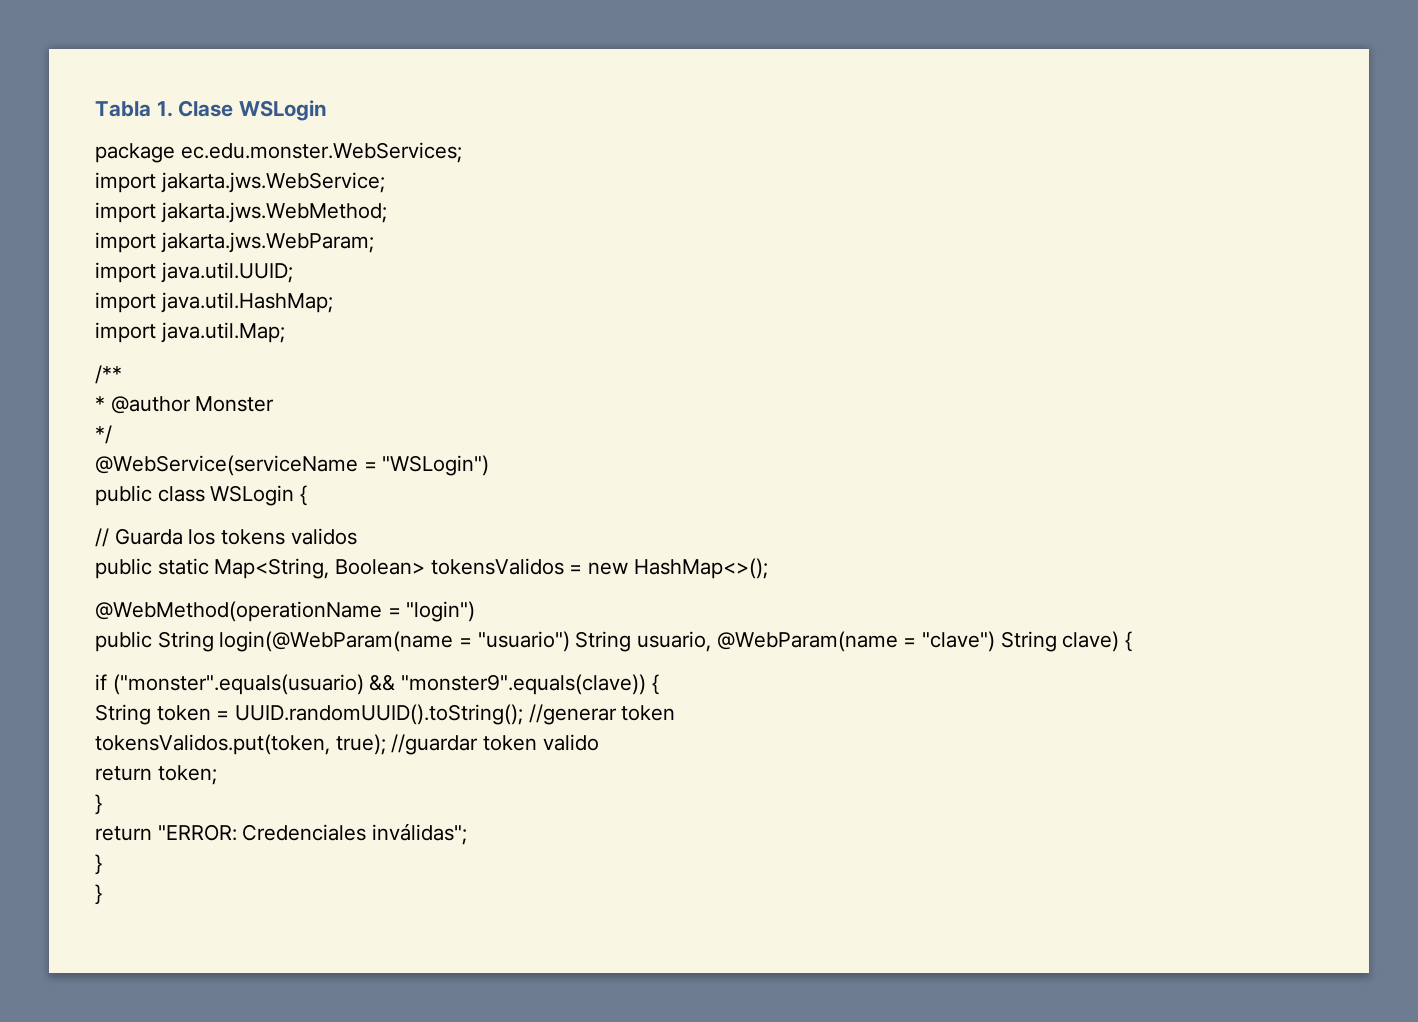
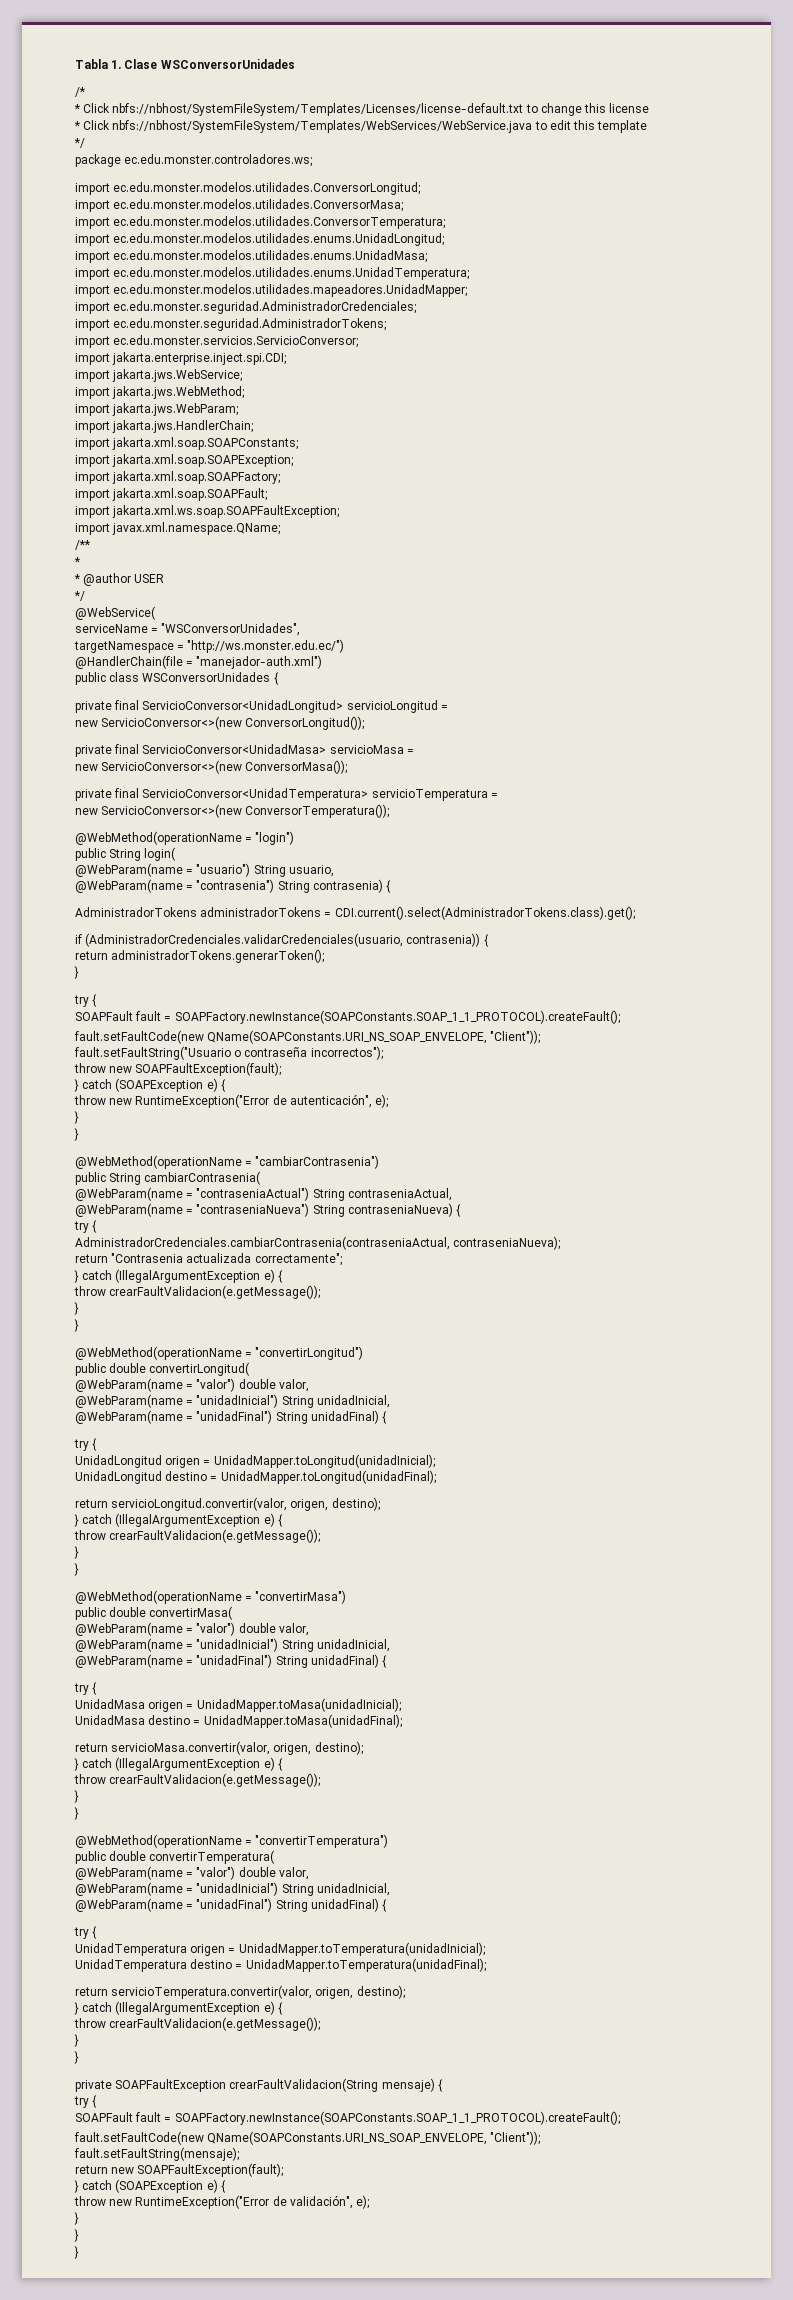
[239,100,328,121] [95,142,462,163] WSLogin // package ec.edu.monster.WebServices; -> [160,59,295,69] [75,87,85,97] [74,103,650,116] [74,120,648,133] [74,138,85,148] [75,154,313,167] [75,182,421,195] [75,199,404,212] [75,216,446,229] [75,233,445,246] [75,250,428,263] [75,267,470,280] [75,284,468,297] [75,301,417,314] [75,318,387,331] [75,335,359,348] [75,352,287,365] WSConversorUnidades // /* // * Click nbfs://nbhost/SystemFileSystem/Templates/Licenses/license-default.txt to change this license // * Click nbfs://nbhost/SystemFileSystem/Templates/WebServices/WebService.java to edit this template // */ // package ec.edu.monster.controladores.ws; // import ec.edu.monster.modelos.utilidades.ConversorLongitud; // import ec.edu.monster.modelos.utilidades.ConversorMasa; // import ec.edu.monster.modelos.utilidades.ConversorTemperatura; // import ec.edu.monster.modelos.utilidades.enums.UnidadLongitud; // import ec.edu.monster.modelos.utilidades.enums.UnidadMasa; // import ec.edu.monster.modelos.utilidades.enums.UnidadTemperatura; // import ec.edu.monster.modelos.utilidades.mapeadores.UnidadMapper; // import ec.edu.monster.seguridad.AdministradorCredenciales; // import ec.edu.monster.seguridad.AdministradorTokens; // import ec.edu.monster.servicios.ServicioConversor; // import jakarta.enterprise.inject.spi.CDI;
[160,262,293,283] [95,292,333,313] [95,322,285,343] [95,365,122,384] [95,396,275,414] [95,425,112,444] [95,455,490,476] java.util.UUID; // import java.util.HashMap; // import java.util.Map; // /** // * @author Monster // */ // @WebService(serviceName = "WSLogin") -> [112,420,254,433] [75,437,299,450] [75,454,294,467] [75,471,281,484] [75,488,268,501] [75,505,340,518] [75,522,281,535] [75,540,90,550] [74,557,80,566] [74,573,165,586] [74,591,85,601] [75,606,155,620] [75,623,301,636] [74,639,345,653] [75,655,323,669] jakarta.jws.HandlerChain; // import jakarta.xml.soap.SOAPConstants; // import jakarta.xml.soap.SOAPException; // import jakarta.xml.soap.SOAPFactory; // import jakarta.xml.soap.SOAPFault; // import jakarta.xml.ws.soap.SOAPFaultException; // import javax.xml.namespace.QName; // /** // * // * @author USER // */ // @WebService( // serviceName = "WSConversorUnidades", // targetNamespace = "http://ws.monster.edu.ec/") // @HandlerChain(file = "manejador-auth.xml")
[210,485,308,506] [95,528,357,547] [95,558,768,579] WSLogin { // // Guarda los tokens validos // public static Map<String, Boolean> tokensValidos = new HashMap<>(); -> [142,672,279,685] [75,700,448,713] [75,716,365,730] [75,744,414,757] [75,760,348,774] [75,788,498,801] [75,804,390,818] WSConversorUnidades { // private final ServicioConversor<UnidadLongitud> servicioLongitud = // new ServicioConversor<>(new ConversorLongitud()); // private final ServicioConversor<UnidadMasa> servicioMasa = // new ServicioConversor<>(new ConversorMasa()); // private final ServicioConversor<UnidadTemperatura> servicioTemperatura = // new ServicioConversor<>(new ConversorTemperatura());
[219,631,454,652] login(@WebParam(name -> [144,847,176,861] [75,863,183,877] login( // @WebParam(name
[716,631,1133,652] [95,674,659,695] [95,704,676,725] [95,734,599,755] [95,765,217,785] [95,794,102,815] [95,823,468,845] @WebParam(name = "clave") String clave) { // if ("monster".equals(usuario) && "monster9".equals(clave)) { // String token = UUID.randomUUID().toString(); //generar token // tokensValidos.put(token, true); //guardar token valido // return token; // } // return "ERROR: Credenciales inválidas"; -> [75,879,392,893] [75,906,635,920] [75,933,489,947] [75,949,325,963] [74,966,79,979] [74,994,98,1007] [75,1010,620,1024] [74,1030,541,1044] [74,1046,383,1060] [74,1062,282,1076] [74,1078,226,1092] [74,1094,389,1108] [74,1111,79,1124] [74,1128,79,1141] [75,1155,380,1169] [75,1171,261,1185] [75,1187,452,1201] [75,1203,462,1217] [74,1220,98,1233] [75,1236,561,1250] [75,1253,342,1266] [74,1269,283,1283] [74,1285,321,1299] [74,1302,79,1315] [74,1319,79,1332] [75,1346,364,1360] [75,1362,250,1376] [75,1378,309,1392] [75,1394,390,1408] [75,1410,388,1424] [74,1438,98,1451] [75,1454,435,1468] [75,1470,436,1484] [75,1497,380,1511] [74,1513,283,1527] [74,1529,321,1543] [74,1546,79,1559] [74,1563,79,1576] [75,1590,347,1604] [75,1606,233,1620] [75,1622,309,1636] [75,1638,390,1652] [75,1654,388,1668] [74,1682,98,1695] [75,1698,401,1712] [75,1714,402,1728] [75,1741,363,1755] [74,1757,283,1771] [74,1773,321,1787] [74,1790,79,1803] [74,1807,79,1820] [75,1834,389,1848] [75,1850,275,1864] [75,1866,309,1880] [75,1882,390,1896] [75,1898,388,1912] [74,1926,98,1939] [75,1942,485,1956] [75,1958,486,1972] [75,1985,405,1999] [74,2001,283,2015] [74,2017,321,2031] [74,2034,79,2047] [74,2051,79,2064] [75,2078,443,2092] [74,2095,98,2108] [75,2111,620,2125] [74,2131,541,2145] [74,2147,239,2161] [75,2163,284,2177] [74,2179,226,2193] [74,2195,370,2209] [74,2212,79,2225] // @WebParam(name = "contrasenia") String contrasenia) { // AdministradorTokens administradorTokens = CDI.current().select(AdministradorTokens.class).get(); // if (AdministradorCredenciales.validarCredenciales(usuario, contrasenia)) { // return administradorTokens.generarToken(); // } // try { // SOAPFault fault = SOAPFactory.newInstance(SOAPConstants.SOAP_1_1_PROTOCOL).createFault(); // fault.setFaultCode(new QName(SOAPConstants.URI_NS_SOAP_ENVELOPE, "Client")); // fault.setFaultString("Usuario o contraseña incorrectos"); // throw new SOAPFaultException(fault); // } catch (SOAPException e) { // throw new RuntimeException("Error de autenticación", e); // } // } // @WebMethod(operationName = "cambiarContrasenia") // public String cambiarContrasenia( // @WebParam(name = "contraseniaActual") String contraseniaActual, // @WebParam(name = "contraseniaNueva") String contraseniaNueva) { // try { // AdministradorCredenciales.cambiarContrasenia(contraseniaActual, contraseniaNueva); // return "Contrasenia actualizada correctamente"; // } catch (IllegalArgumentException e) { // throw crearFaultValidacion(e.getMessage()); // } // } // @WebMethod(operationName = "convertirLongitud") // public double convertirLongitud( // @WebParam(name = "valor") double valor, // @WebParam(name = "unidadInicial") String unidadInicial, // @WebParam(name = "unidadFinal") String unidadFinal) { // try { // UnidadLongitud origen = UnidadMapper.toLongitud(unidadInicial); // UnidadLongitud destino = UnidadMapper.toLongitud(unidadFinal); // return servicioLongitud.convertir(valor, origen, destino); // } catch (IllegalArgumentException e) { // throw crearFaultValidacion(e.getMessage()); // } // } // @WebMethod(operationName = "convertirMasa") // public double convertirMasa( // @WebParam(name = "valor") double valor, // @WebParam(name = "unidadInicial") String unidadInicial, // @WebParam(name = "unidadFinal") String unidadFinal) { // try { // UnidadMasa origen = UnidadMapper.toMasa(unidadInicial); // UnidadMasa destino = UnidadMapper.toMasa(unidadFinal); // return servicioMasa.convertir(valor, origen, destino); // } catch (IllegalArgumentException e) { // throw crearFaultValidacion(e.getMessage()); // } // } // @WebMethod(operationName = "convertirTemperatura") // public double convertirTemperatura( // @WebParam(name = "valor") double valor, // @WebParam(name = "unidadInicial") String unidadInicial, // @WebParam(name = "unidadFinal") String unidadFinal) { // try { // UnidadTemperatura origen = UnidadMapper.toTemperatura(unidadInicial); // UnidadTemperatura destino = UnidadMapper.toTemperatura(unidadFinal); // return servicioTemperatura.convertir(valor, origen, destino); // } catch (IllegalArgumentException e) { // throw crearFaultValidacion(e.getMessage()); // } // } // private SOAPFaultException crearFaultValidacion(String mensaje) { // try { // SOAPFault fault = SOAPFactory.newInstance(SOAPConstants.SOAP_1_1_PROTOCOL).createFault(); // fault.setFaultCode(new QName(SOAPConstants.URI_NS_SOAP_ENVELOPE, "Client")); // fault.setFaultString(mensaje); // return new SOAPFaultException(fault); // } catch (SOAPException e) { // throw new RuntimeException("Error de validación", e); // }

